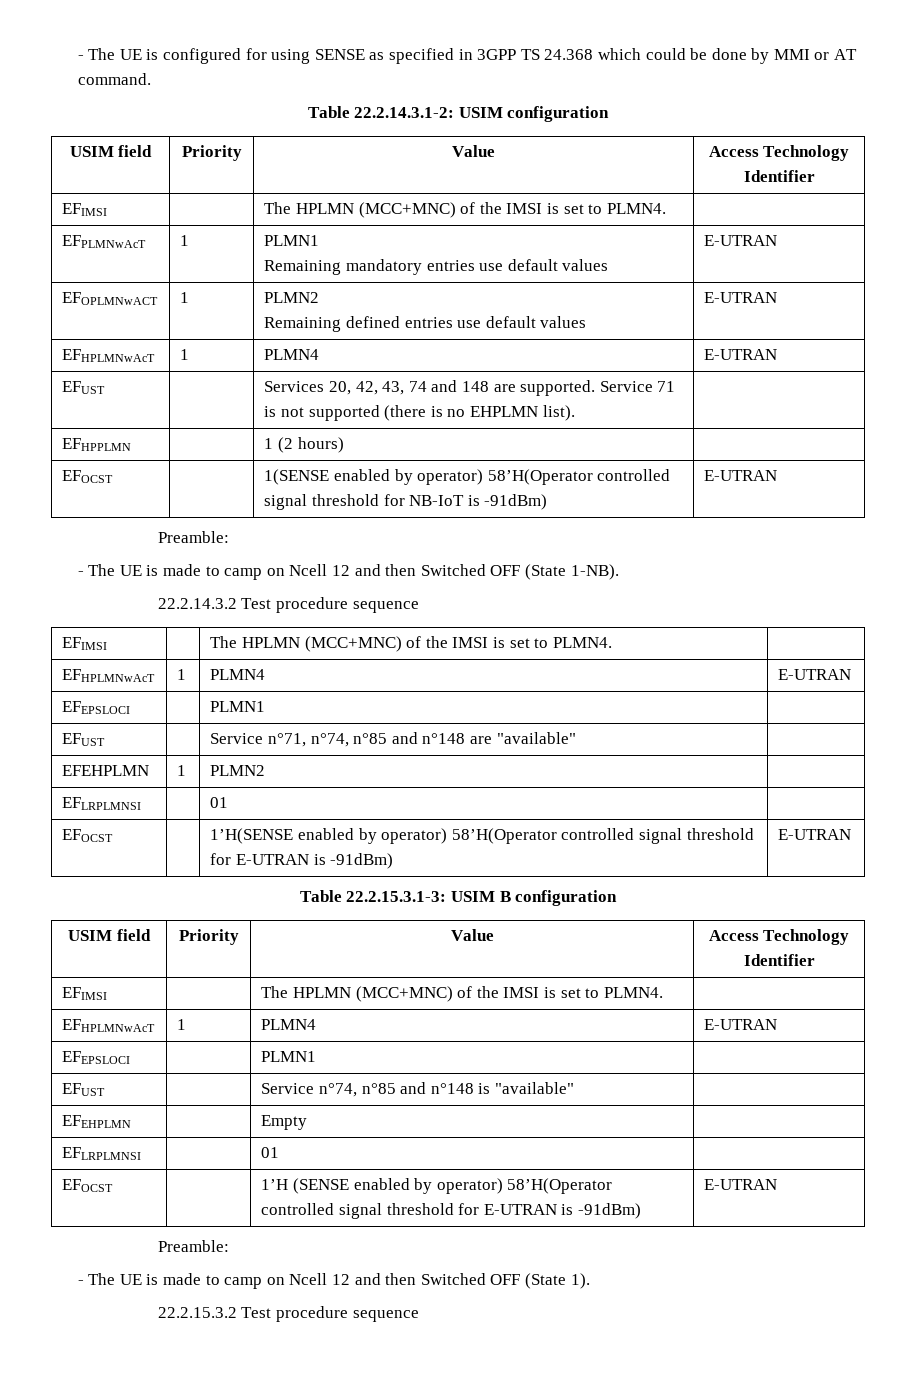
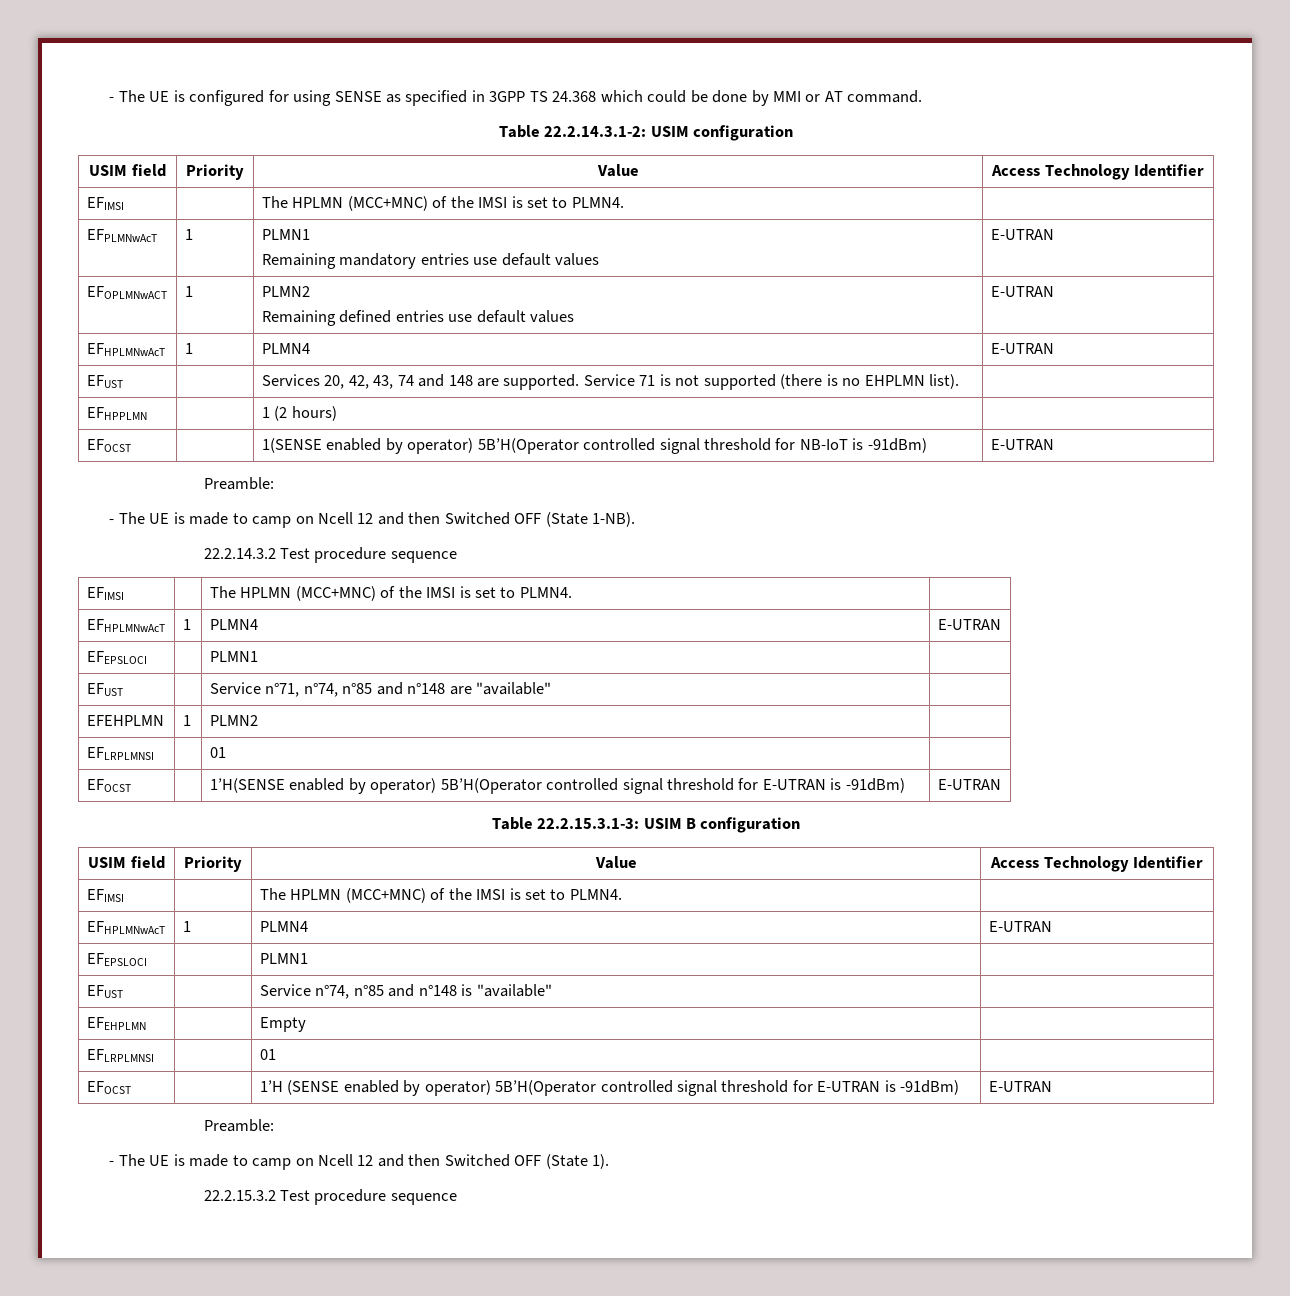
[487,469,593,485] 58’H(Operator -> [477,438,579,454] 5B’H(Operator
[451,828,557,844] 58’H(Operator -> [440,778,542,794] 5B’H(Operator
[507,1178,613,1194] 58’H(Operator -> [495,1080,597,1096] 5B’H(Operator

